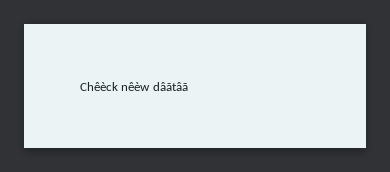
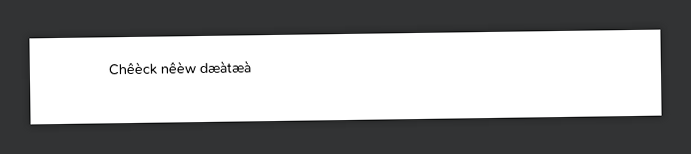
[152,82,188,91] dâãtâã -> [199,60,251,74] dæàtæà

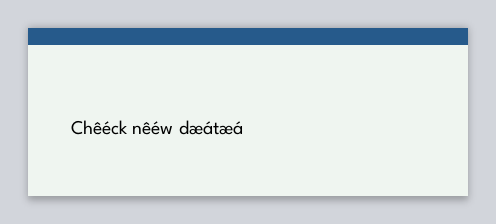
[108,60,251,76] Chêèck nêèw dæàtæà -> [71,120,243,135] Chêéck nêéw dæátæá

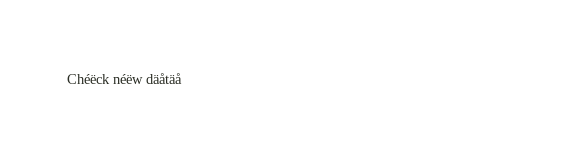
[71,120,243,135] Chêéck nêéw dæátæá -> [67,73,182,84] Chéëck néëw däåtäå

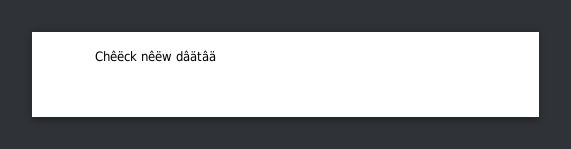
[67,73,182,84] Chéëck néëw däåtäå -> [95,50,216,62] Chêëck nêëw dâätâä

